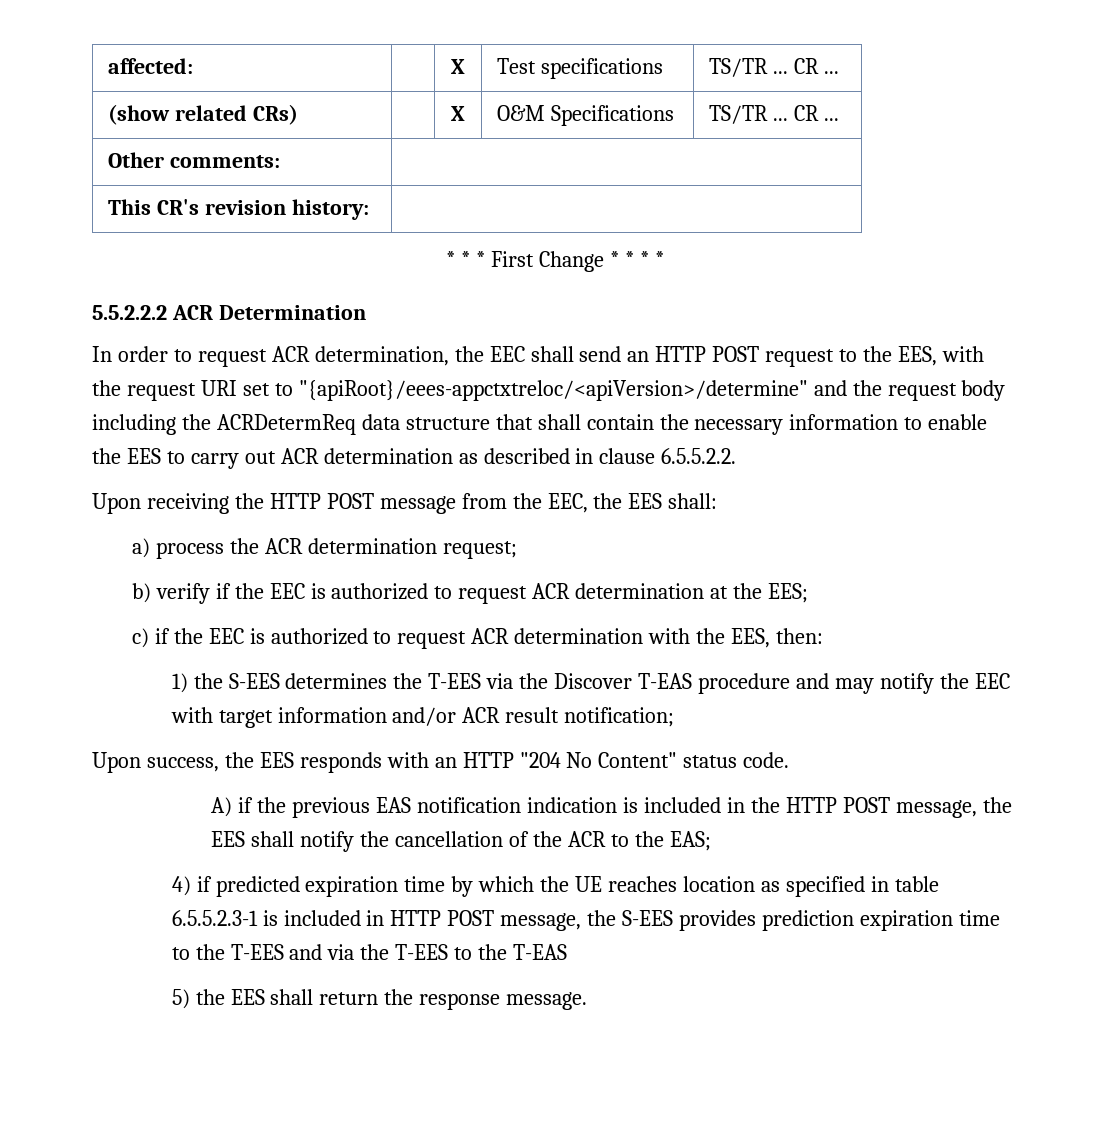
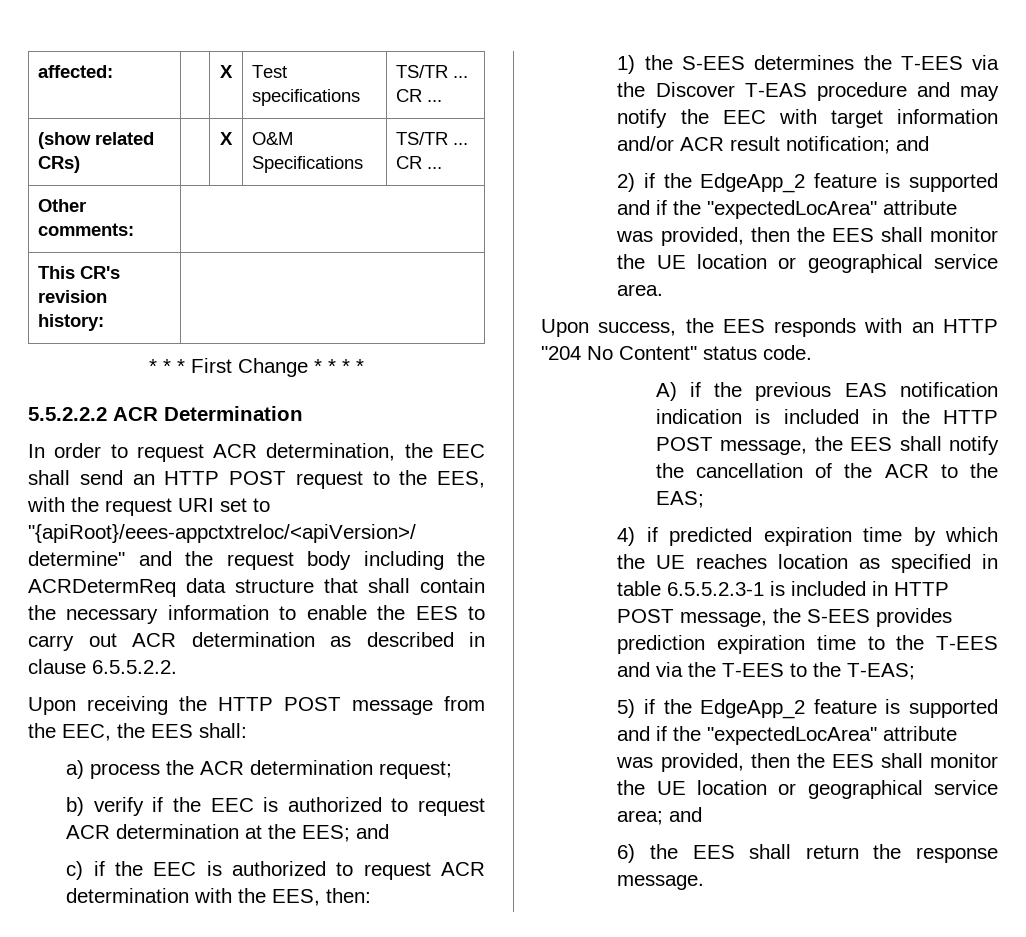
(809, 593) none -> [356,824,390,839] and
(675, 717) none -> [896,136,930,151] [617,173,998,193] [617,200,958,219] [616,227,998,246] [617,254,998,273] [617,284,664,296] and // 2) if the EdgeApp_2 feature is supported and if the "expectedLocArea" attribute was provided, then the EES shall monitor the UE location or geographical service area.
[513,944,568,960] T-EAS -> [847,663,916,680] T-EAS;
(190, 999) none -> [644,699,998,719] [617,726,958,745] [616,753,998,772] [617,780,998,799] [617,807,703,825] [617,844,636,863] if the EdgeApp_2 feature is supported and if the "expectedLocArea" attribute was provided, then the EES shall monitor the UE location or geographical service area; and // 6)

